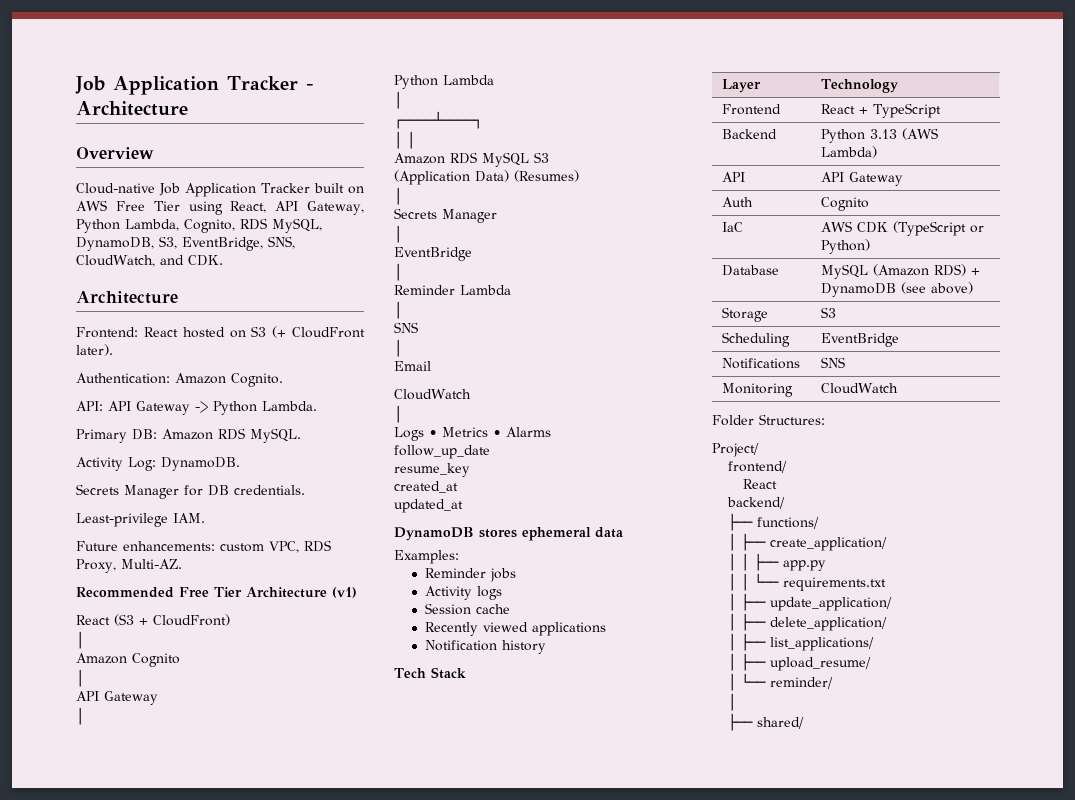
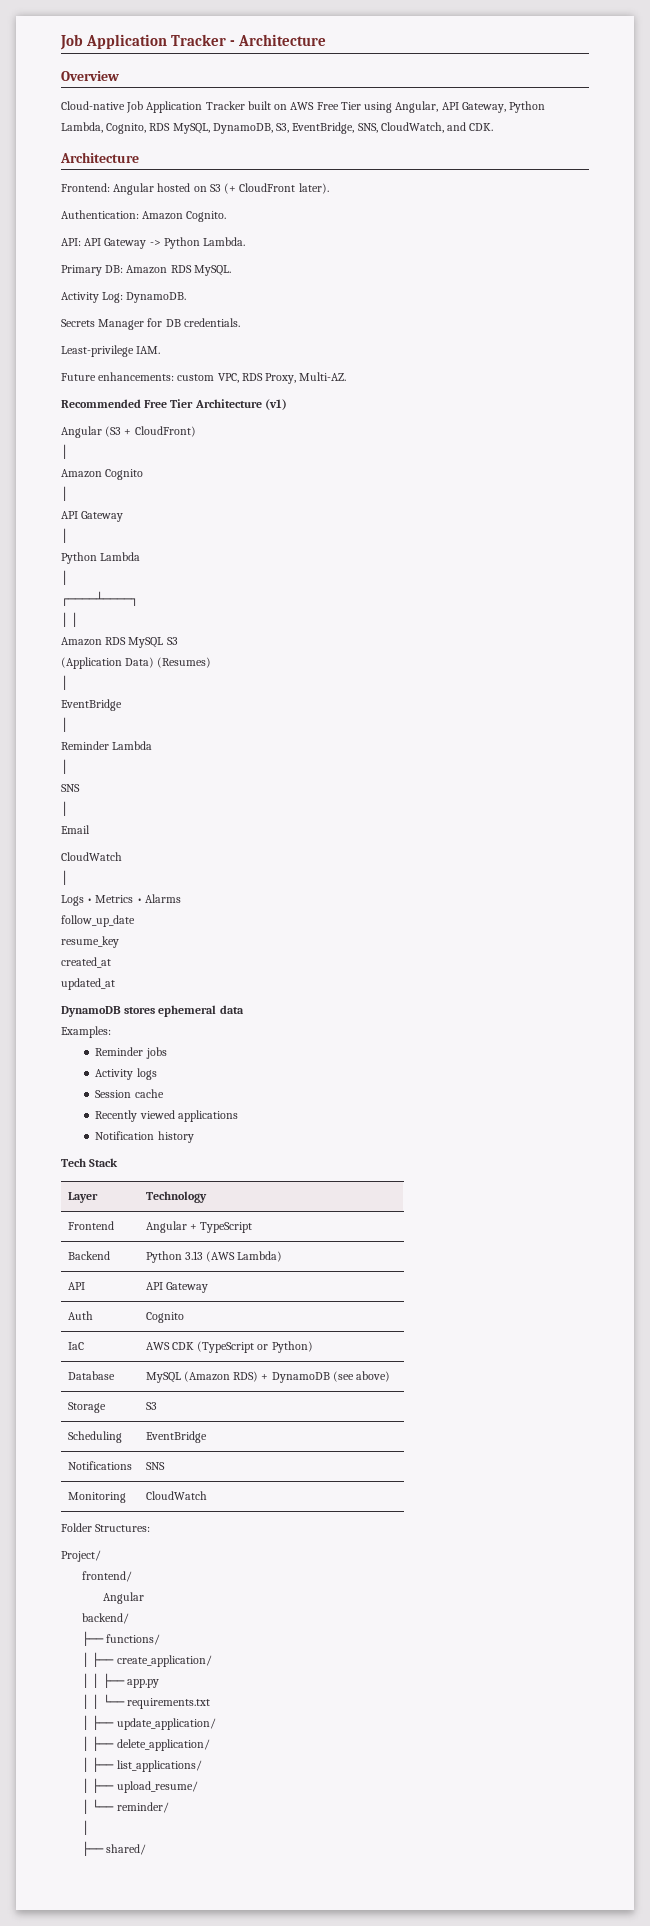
[230,201,267,213] React, -> [395,101,439,113] Angular,
[143,327,178,337] React -> [113,183,155,195] Angular
[76,615,110,625] React -> [61,426,102,438] Angular
[394,208,497,223] [394,225,402,243] // Secrets Manager // │ -> (68, 682) none
[821,104,856,114] React -> [145,1221,187,1233] Angular
[743,479,778,489] React -> [103,1592,145,1604] Angular

